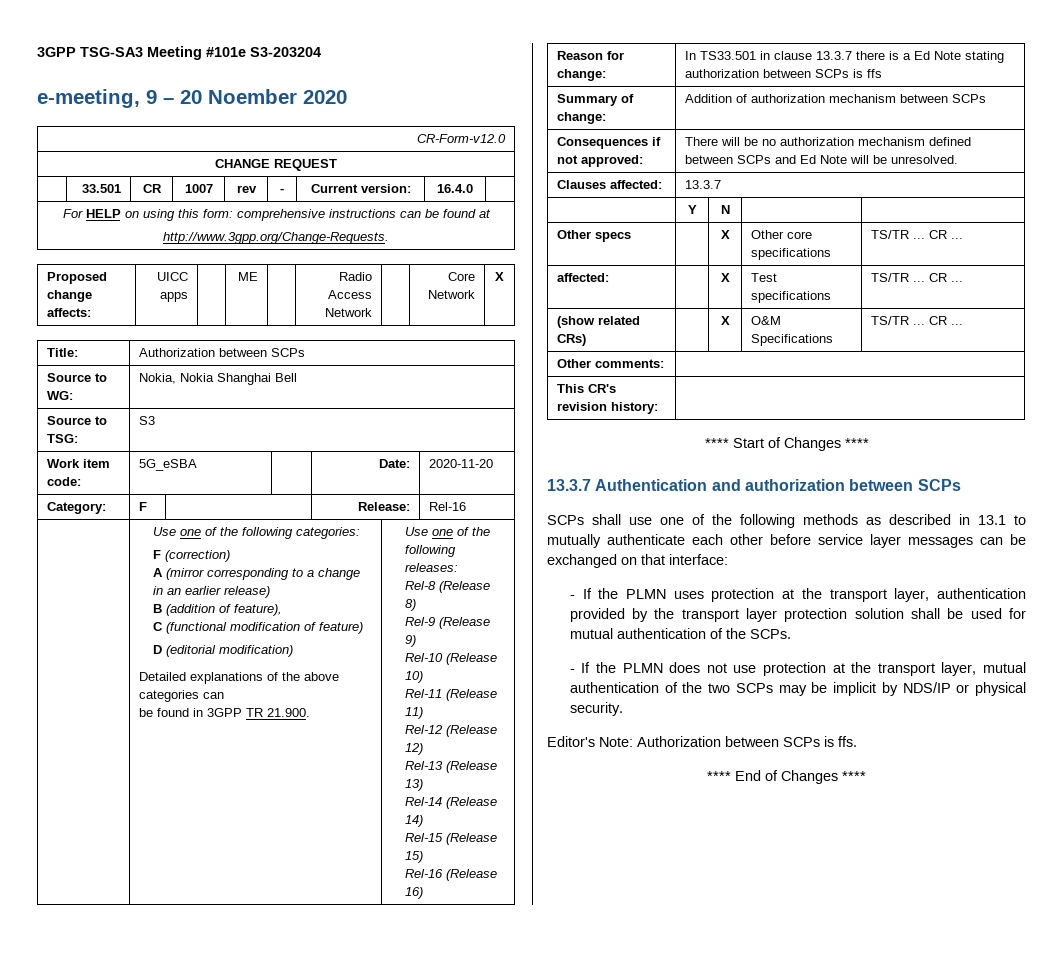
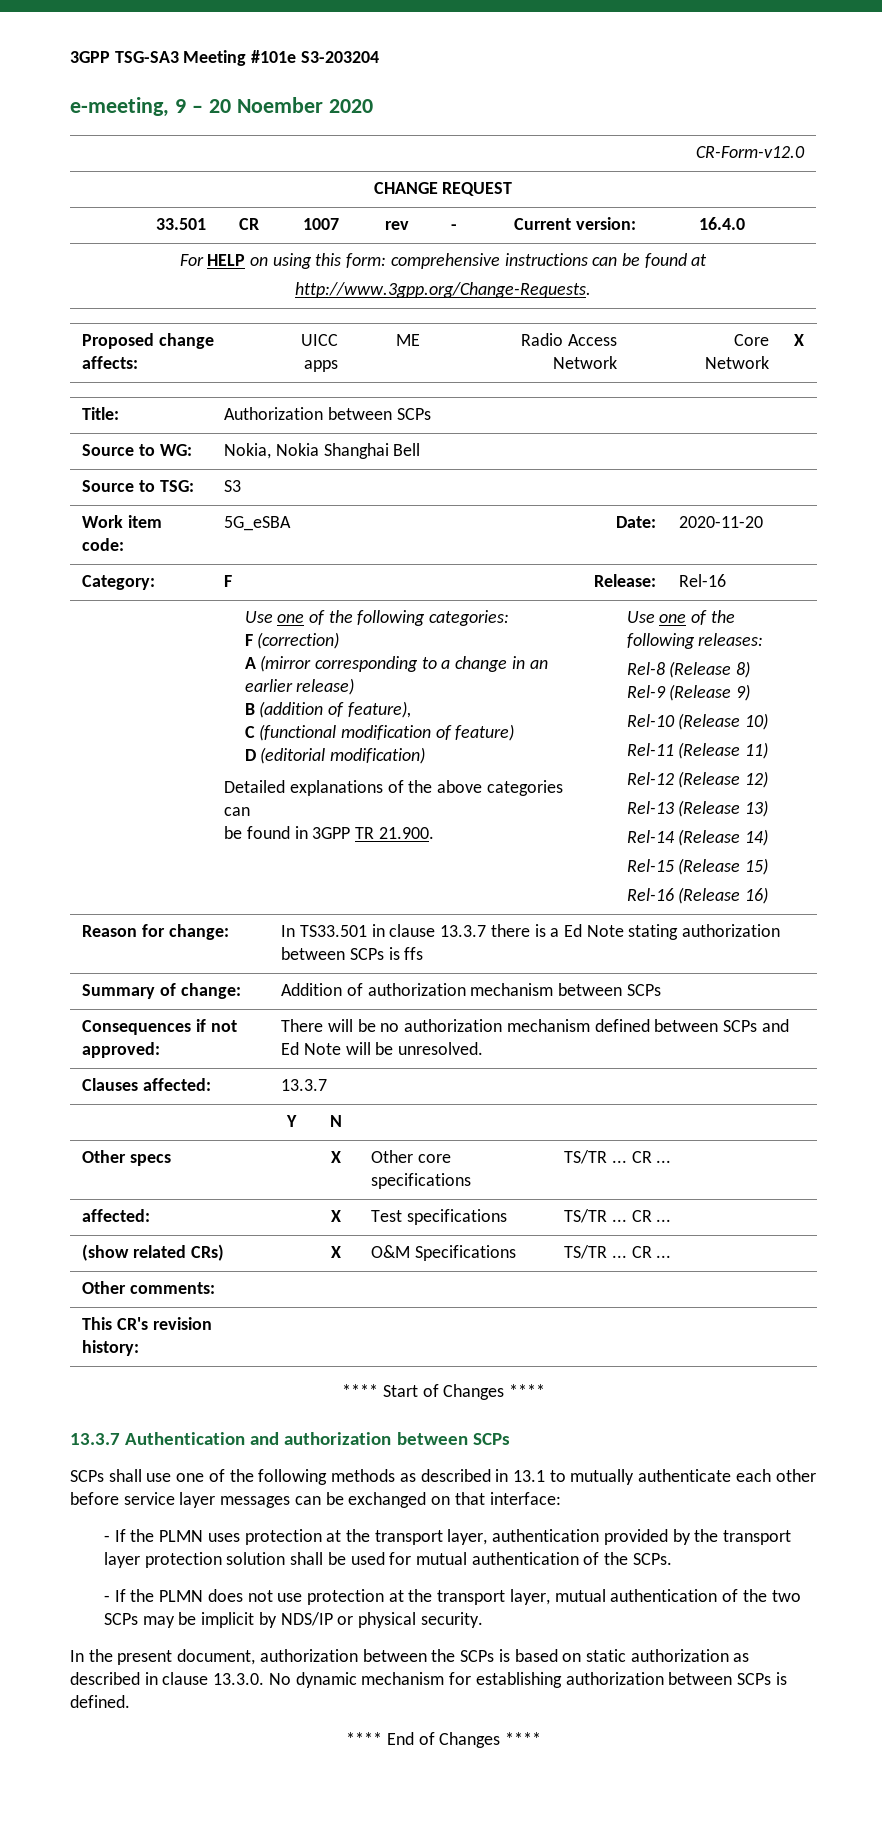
[547,736,857,747] Editor's Note: Authorization between SCPs is ffs. -> [70,1649,750,1665] [70,1672,787,1688] [70,1695,130,1708] In the present document, authorization between the SCPs is based on static authorization as described in clause 13.3.0. No dynamic mechanism for establishing authorization between SCPs is defined.

